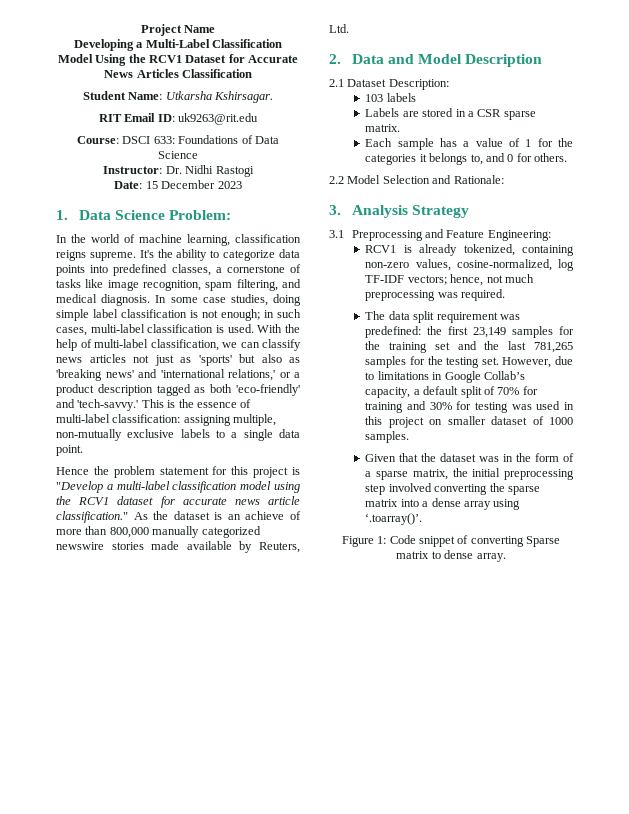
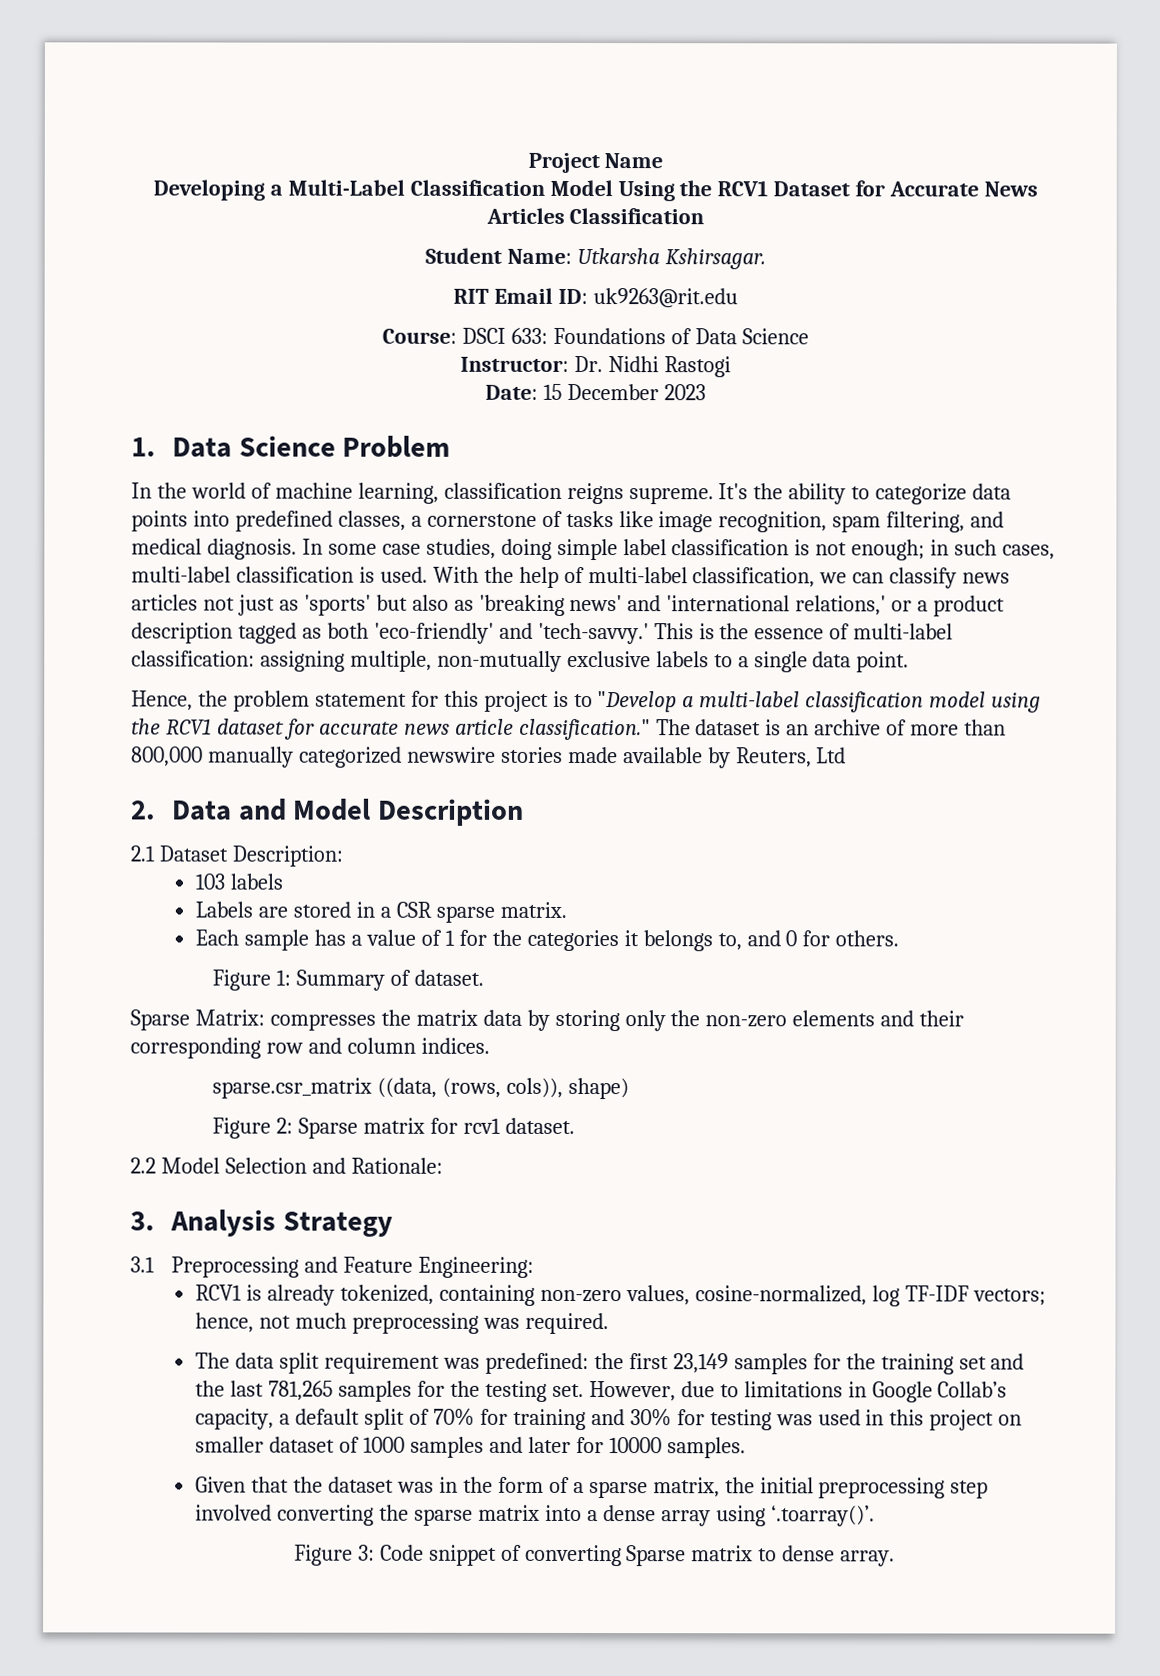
[169,210,232,220] Problem: -> [342,435,451,458] Problem
[56,467,89,475] Hence -> [131,690,193,711] Hence,
(300, 471) none -> [573,693,593,708] to
[133,511,169,520] As the -> [655,719,691,736] The
[245,511,285,520] achieve -> [814,719,882,736] archive
[329,24,349,33] Ltd. -> [816,747,847,764] Ltd
(568, 157) none -> [212,969,484,991] [130,1009,965,1032] [130,1037,490,1059] [212,1077,629,1100] [212,1117,575,1139] // Figure 1: Summary of dataset. // Sparse Matrix: compresses the matrix data by storing only the non-zero elements and their corresponding row and column indices. // sparse.csr_matrix ((data, (rows, cols)), shape) // Figure 2: Sparse matrix for rcv1 dataset.
(573, 421) none -> [410,1436,662,1458] samples and later for 10000
[377,536,387,544] 1: -> [357,1544,375,1561] 3:

